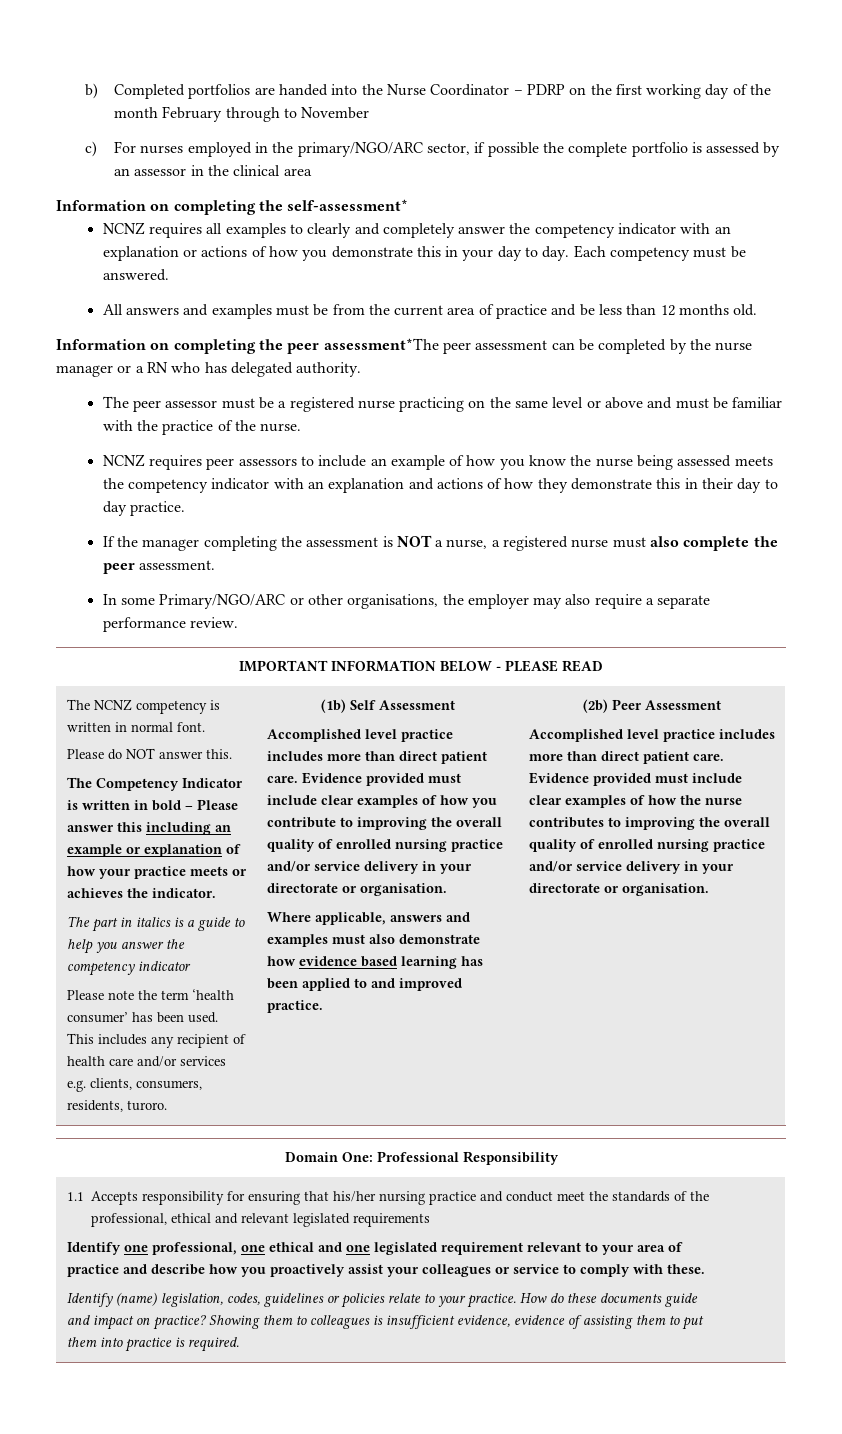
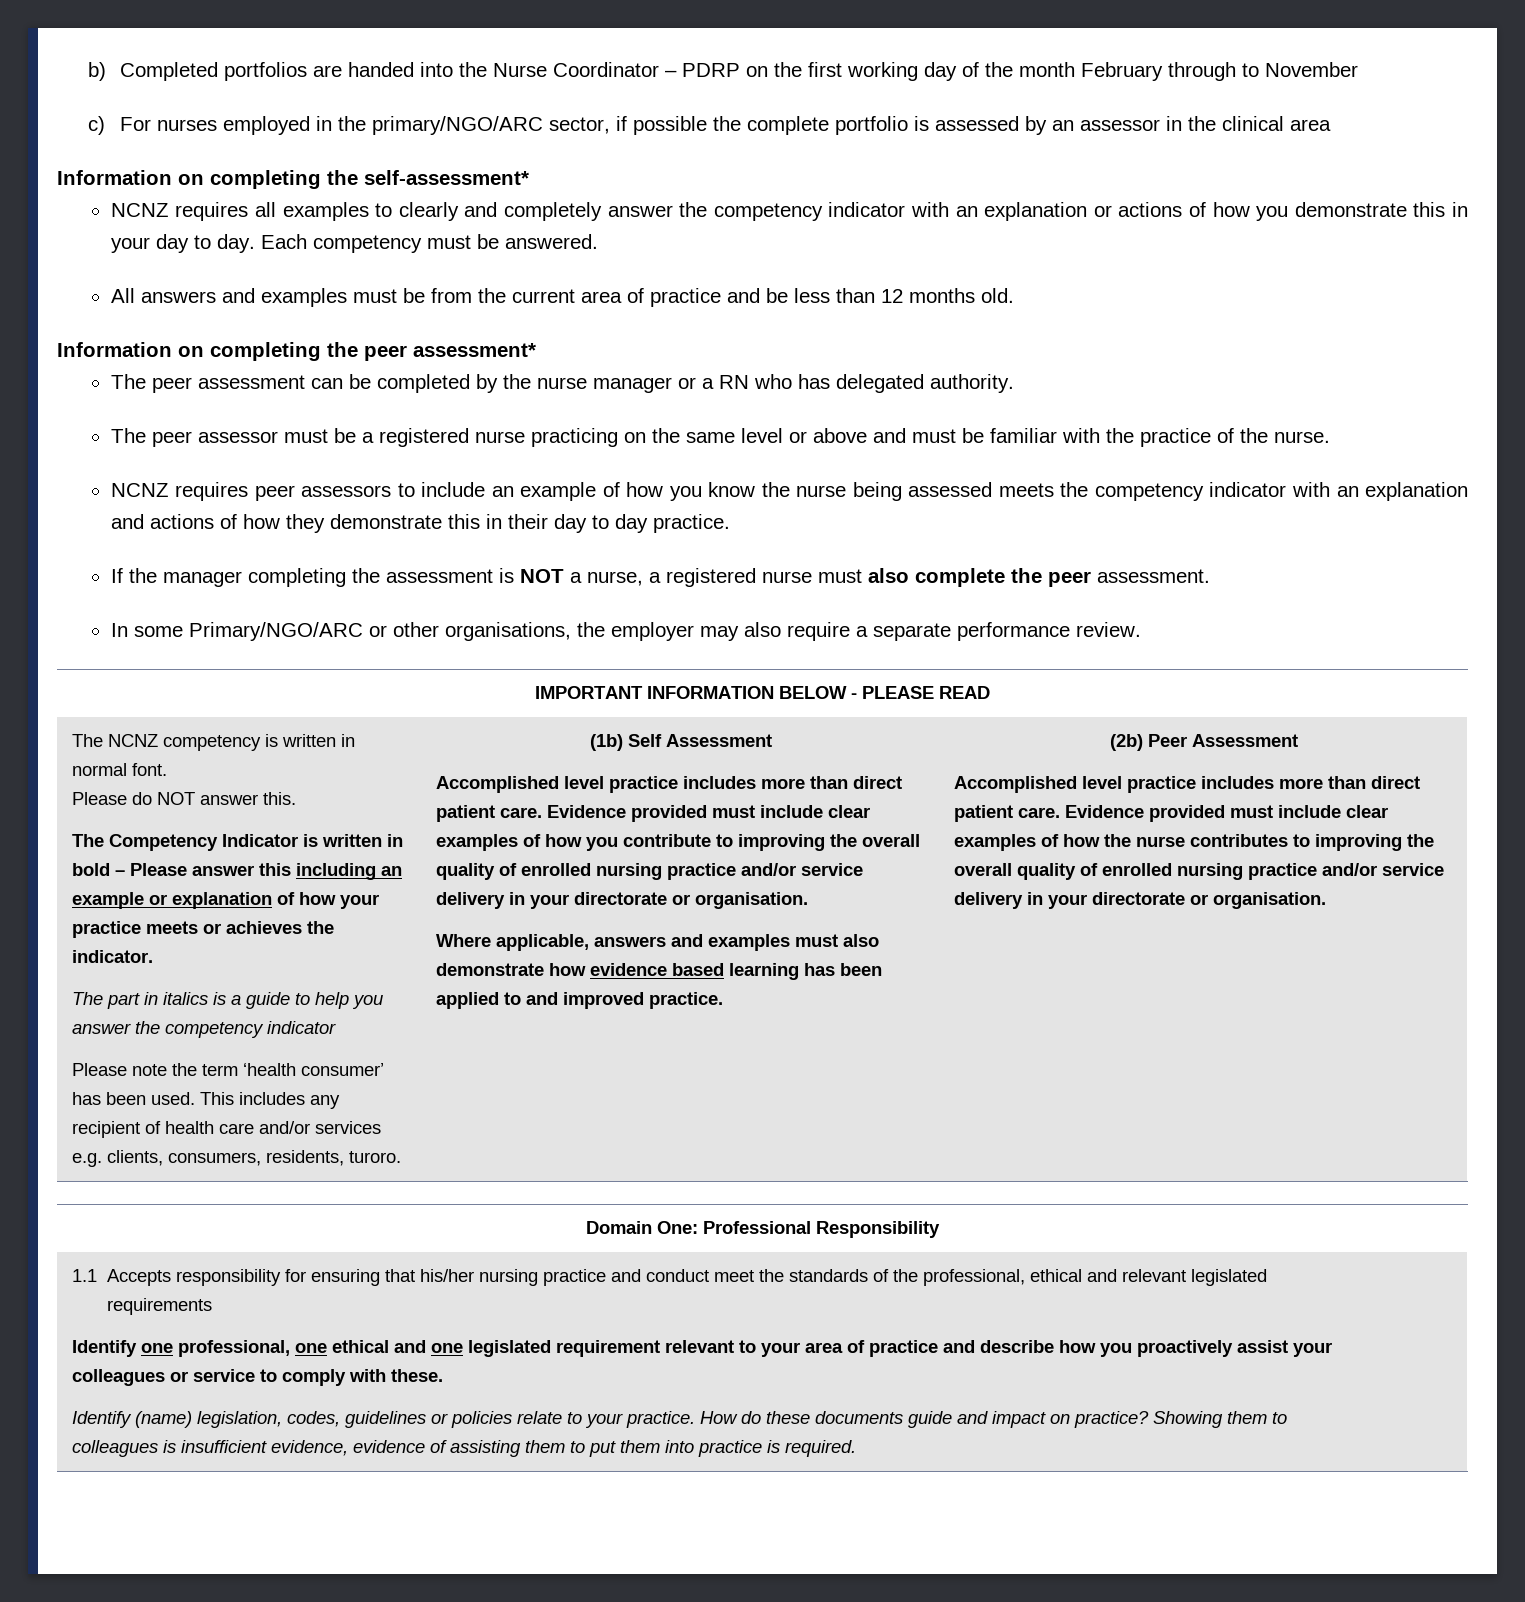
[323,338,439,350] assessment*The -> [413,343,536,357] [110,374,146,389] assessment* // The

